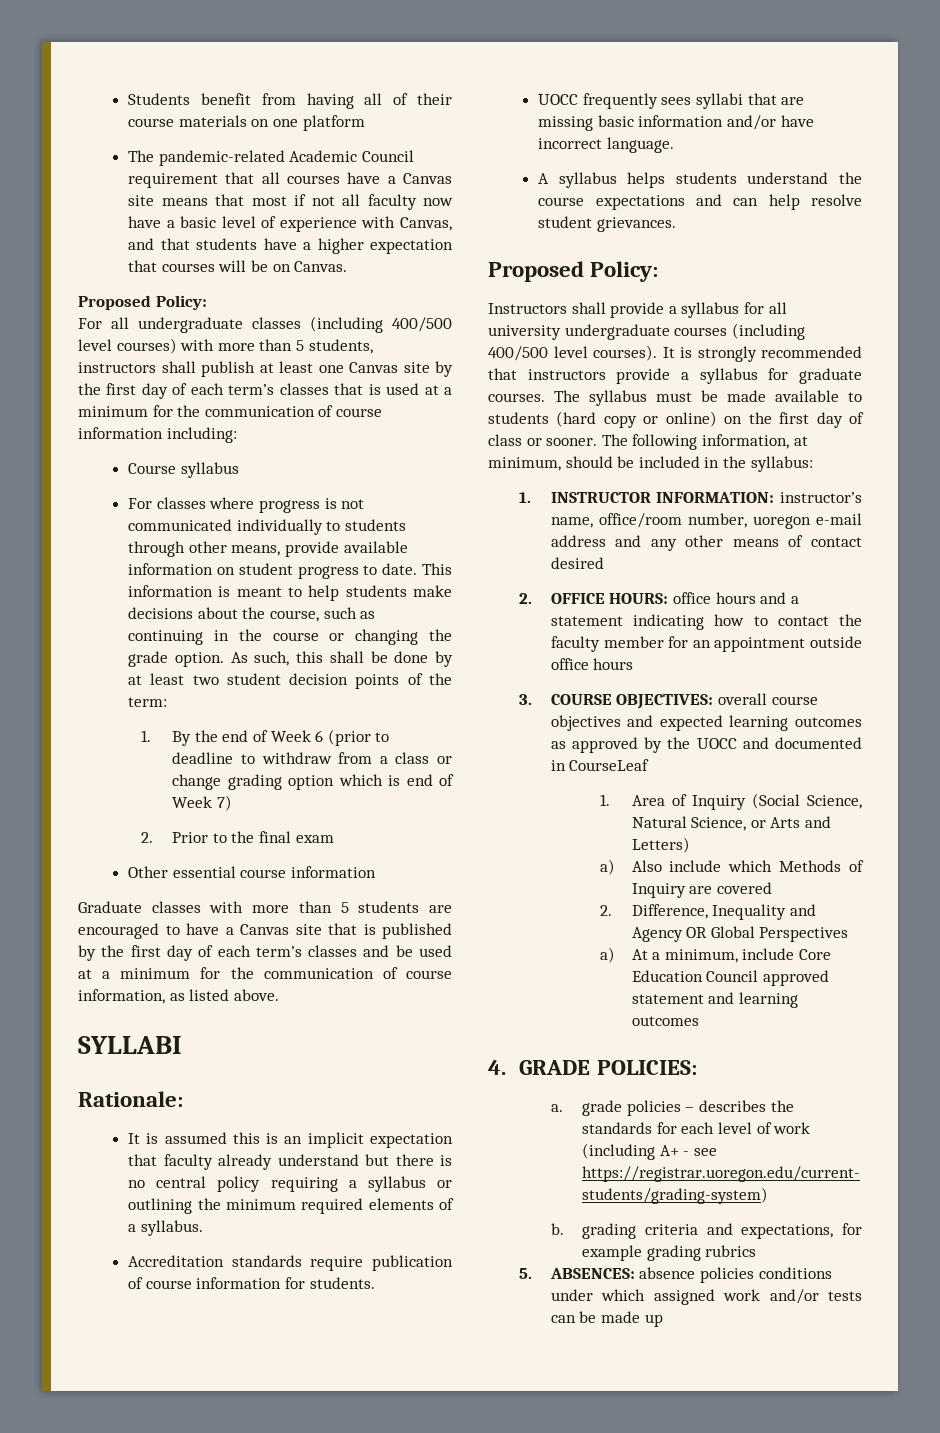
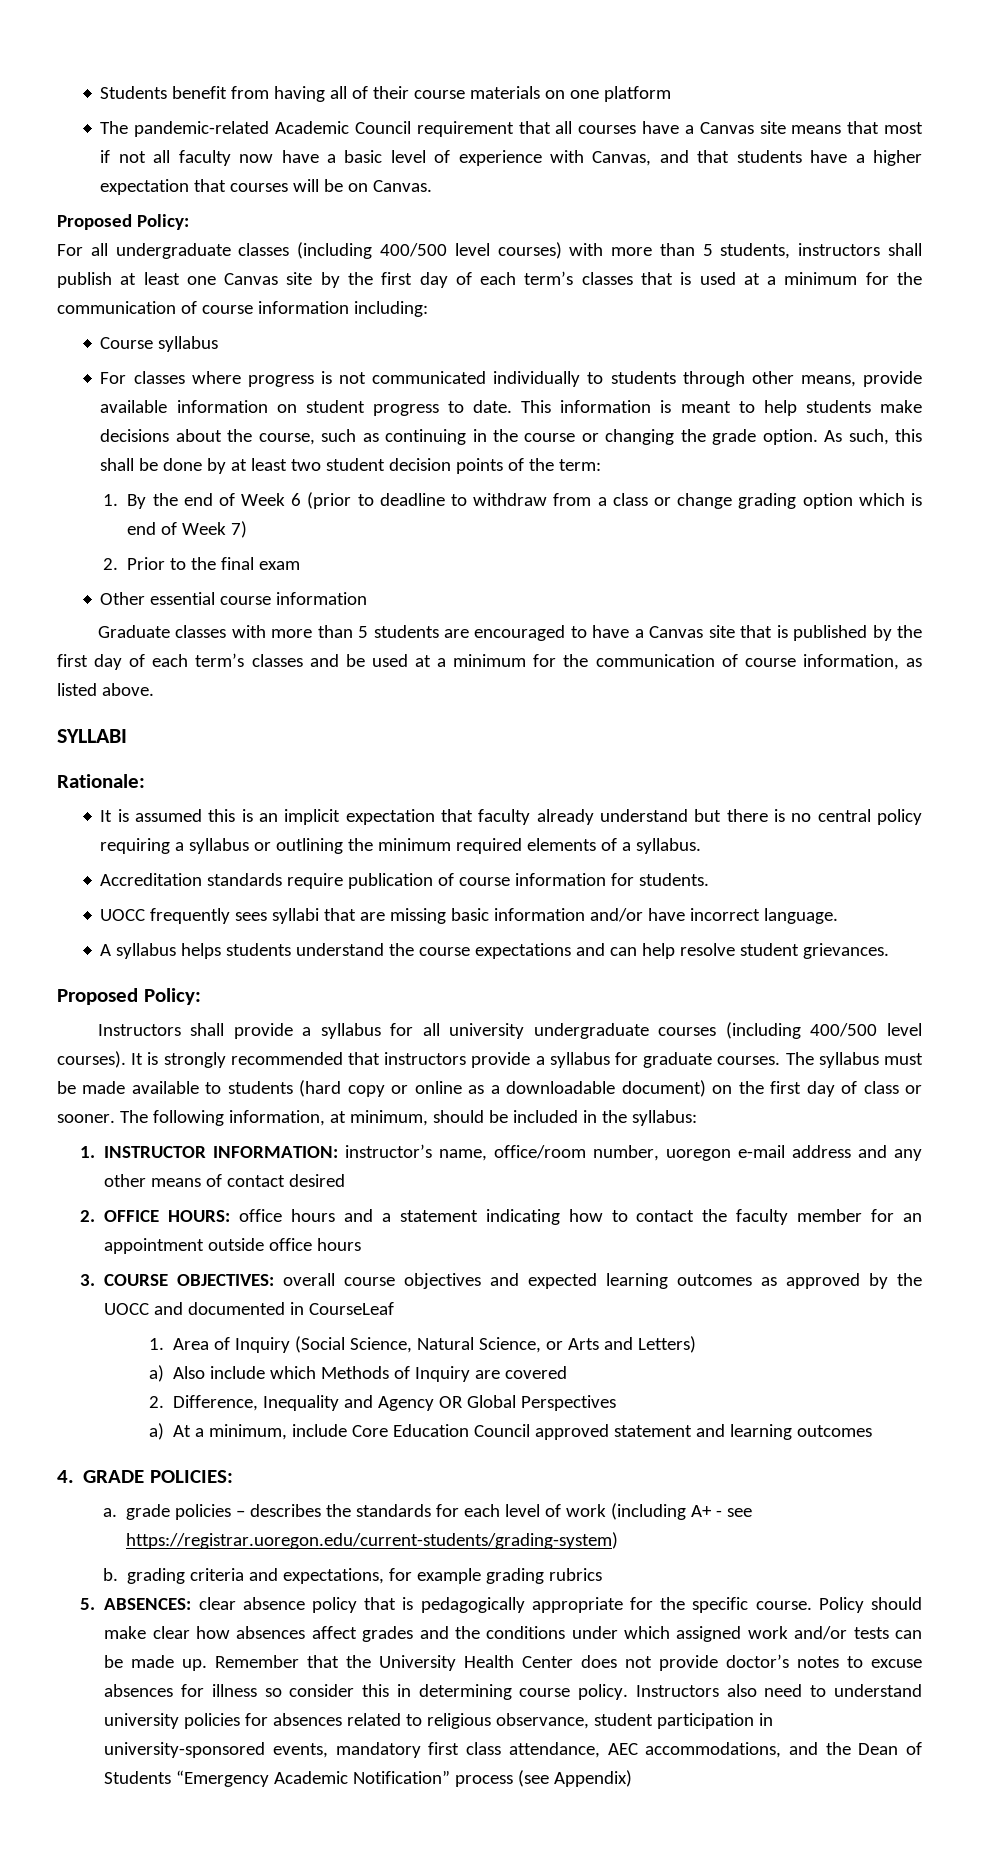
[665,411,717,427] online) -> [414,1080,706,1097] online as a downloadable document)
[639,1267,755,1283] absence policies -> [198,1597,922,1613] [104,1626,480,1642] clear absence policy that is pedagogically appropriate for the specific course. Policy should make clear how absences affect grades and the
[644,1314,663,1327] up -> [182,1654,922,1671] [104,1684,923,1700] [104,1713,774,1729] [104,1742,923,1758] [104,1770,633,1787] up. Remember that the University Health Center does not provide doctor’s notes to excuse absences for illness so consider this in determining course policy. Instructors also need to understand university policies for absences related to religious observance, student participation in university-sponsored events, mandatory first class attendance, AEC accommodations, and the Dean of Students “Emergency Academic Notification” process (see Appendix)

